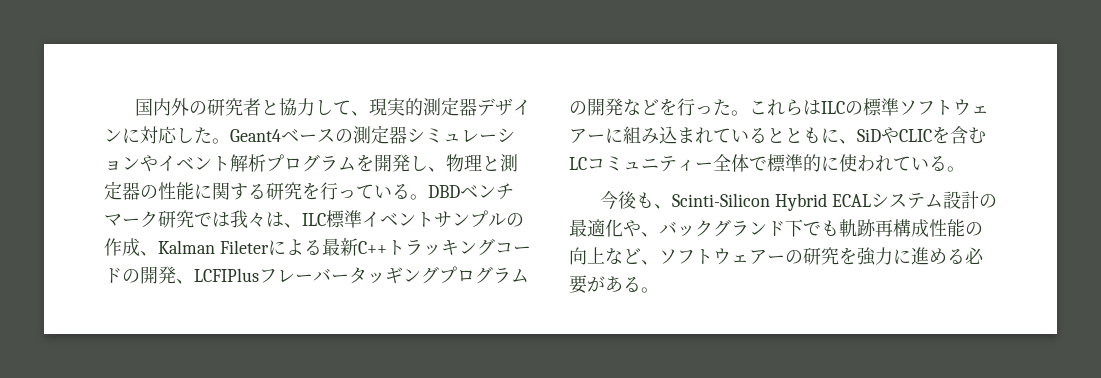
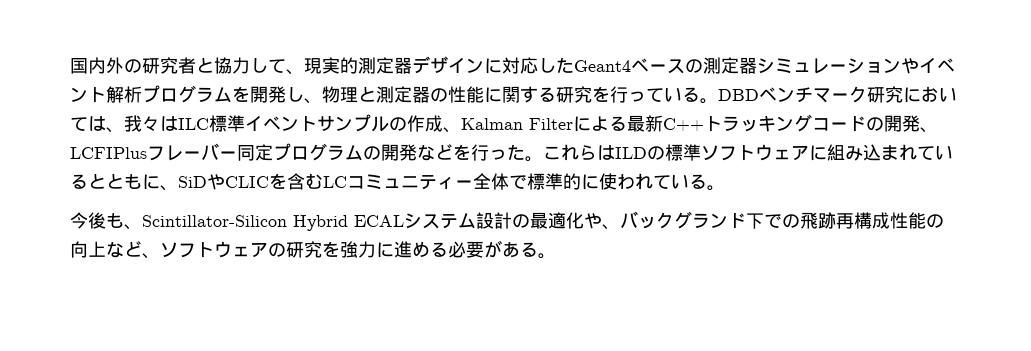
[212,138,230,144] 。 -> (574, 65) none
[194,210,302,228] では我々は、 -> [903,86,957,103] [70,115,178,133] においては、我々は
[219,240,269,254] Fileter -> [529,118,573,130] Filter
[349,266,439,284] タッギング -> [237,144,273,161] 同定
[821,101,845,114] ILC -> [615,147,647,159] ILD
[587,134,605,142] ー -> (809, 153) none
[672,193,771,207] Scinti-Silicon -> [142,215,287,227] Scintillator-Silicon
[821,219,857,237] も軌 -> [782,212,818,229] の飛
[767,255,785,263] ー -> (268, 250) none

